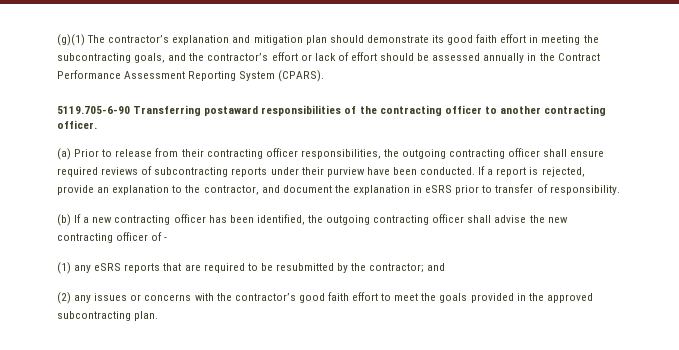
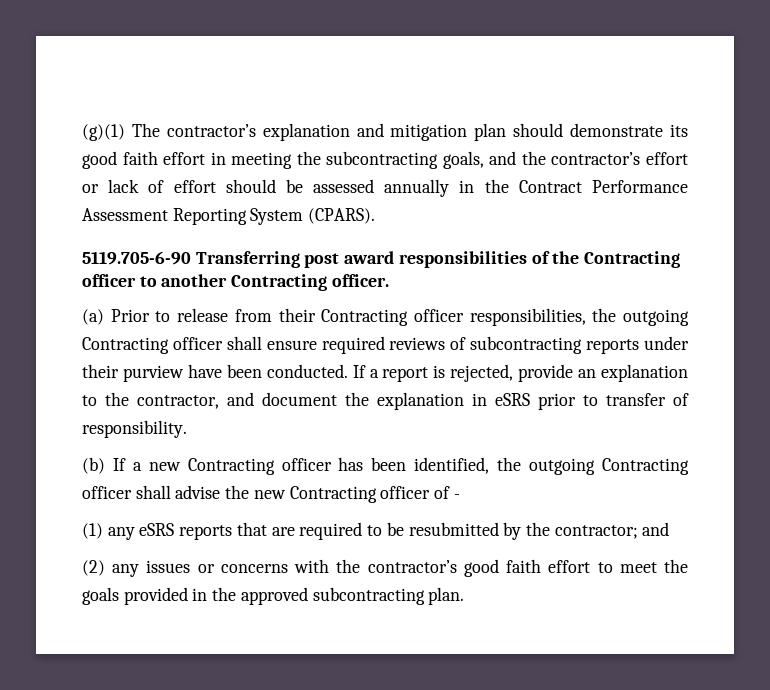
[204,106,259,116] postaward -> [304,251,395,268] post award
[379,105,442,116] contracting -> [584,251,681,268] Contracting
[544,105,607,116] contracting -> [231,274,328,291] Contracting
[206,149,263,159] contracting -> [321,309,409,326] Contracting
[449,149,506,159] contracting -> [82,337,169,354] Contracting
[114,215,171,225] contracting -> [187,458,275,475] Contracting
[373,215,430,225] contracting -> [602,458,690,475] Contracting
[57,233,113,243] contracting -> [289,486,377,503] Contracting

